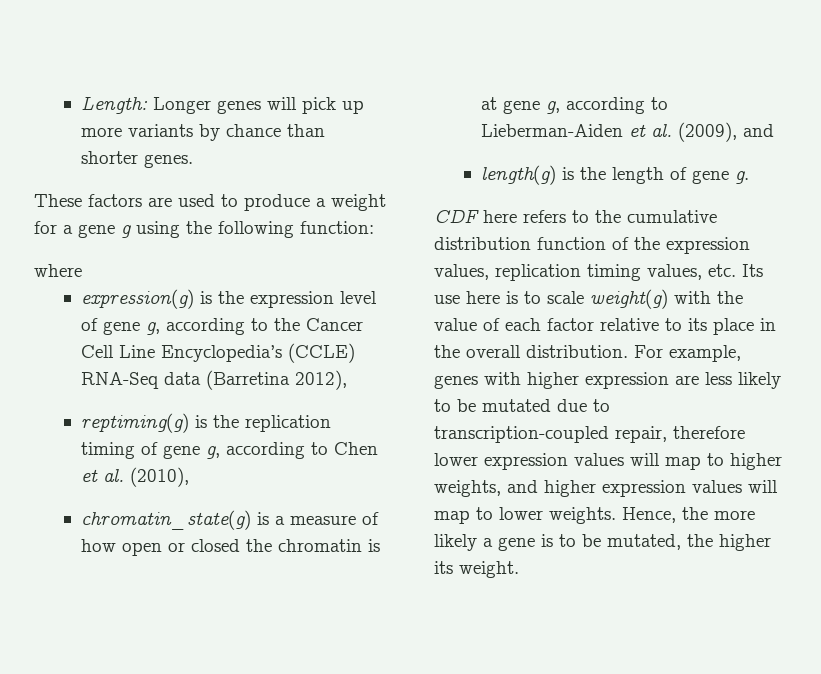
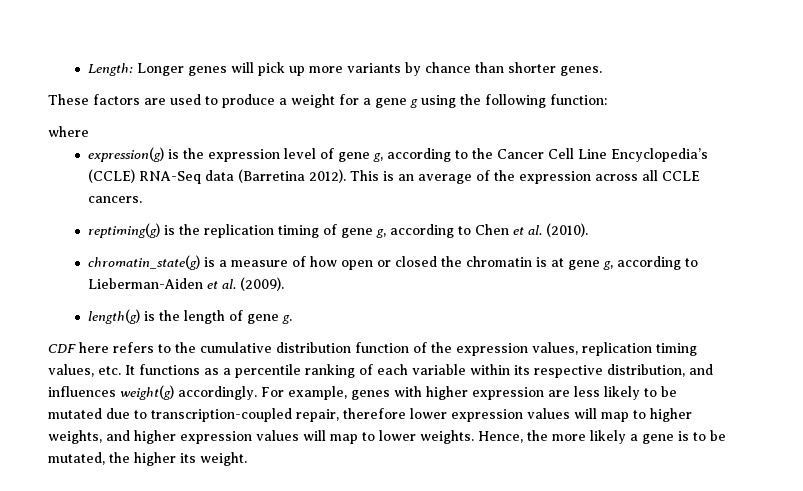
[295,370,348,390] 2012), -> [309,169,701,184] [88,196,143,203] 2012). This is an average of the expression across all CCLE cancers.
[130,467,190,487] (2010), -> [546,223,589,237] (2010).
[678,122,775,142] (2009), and -> [240,277,285,291] (2009).
[742,264,763,277] [434,289,743,309] [434,318,776,335] [434,345,628,358] Its use here is to scale weight(g) with the value of each factor relative to its place in the overall distribution. -> [125,364,713,378] [48,385,257,400] It functions as a percentile ranking of each variable within its respective distribution, and influences weight(g) accordingly.

